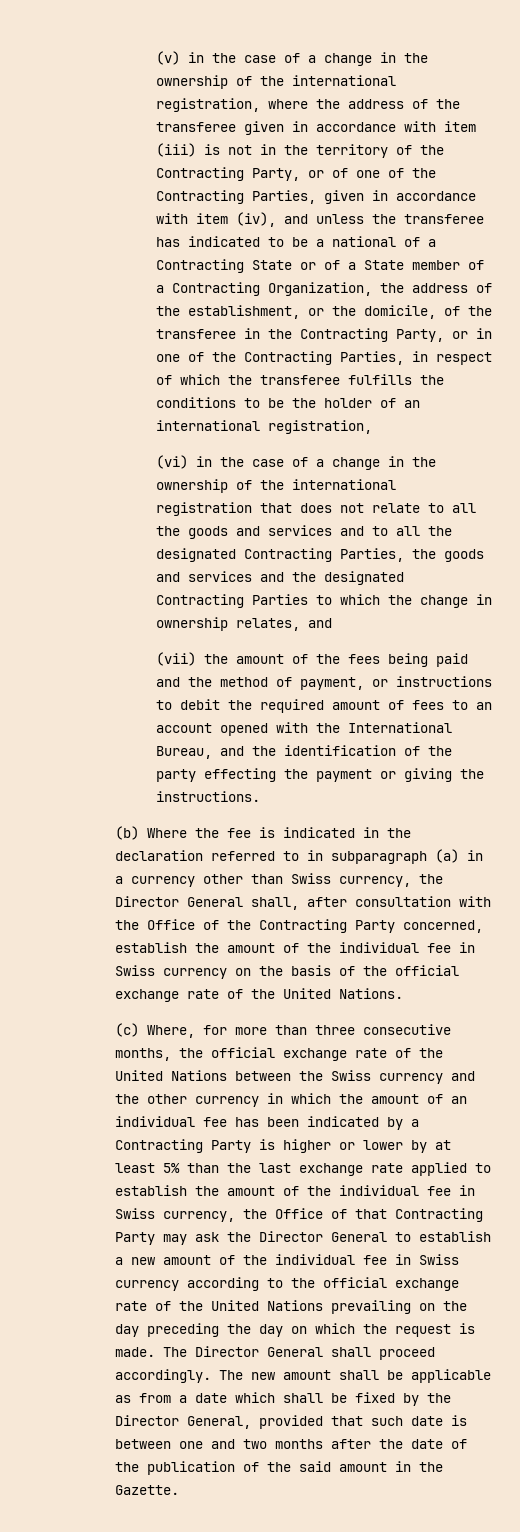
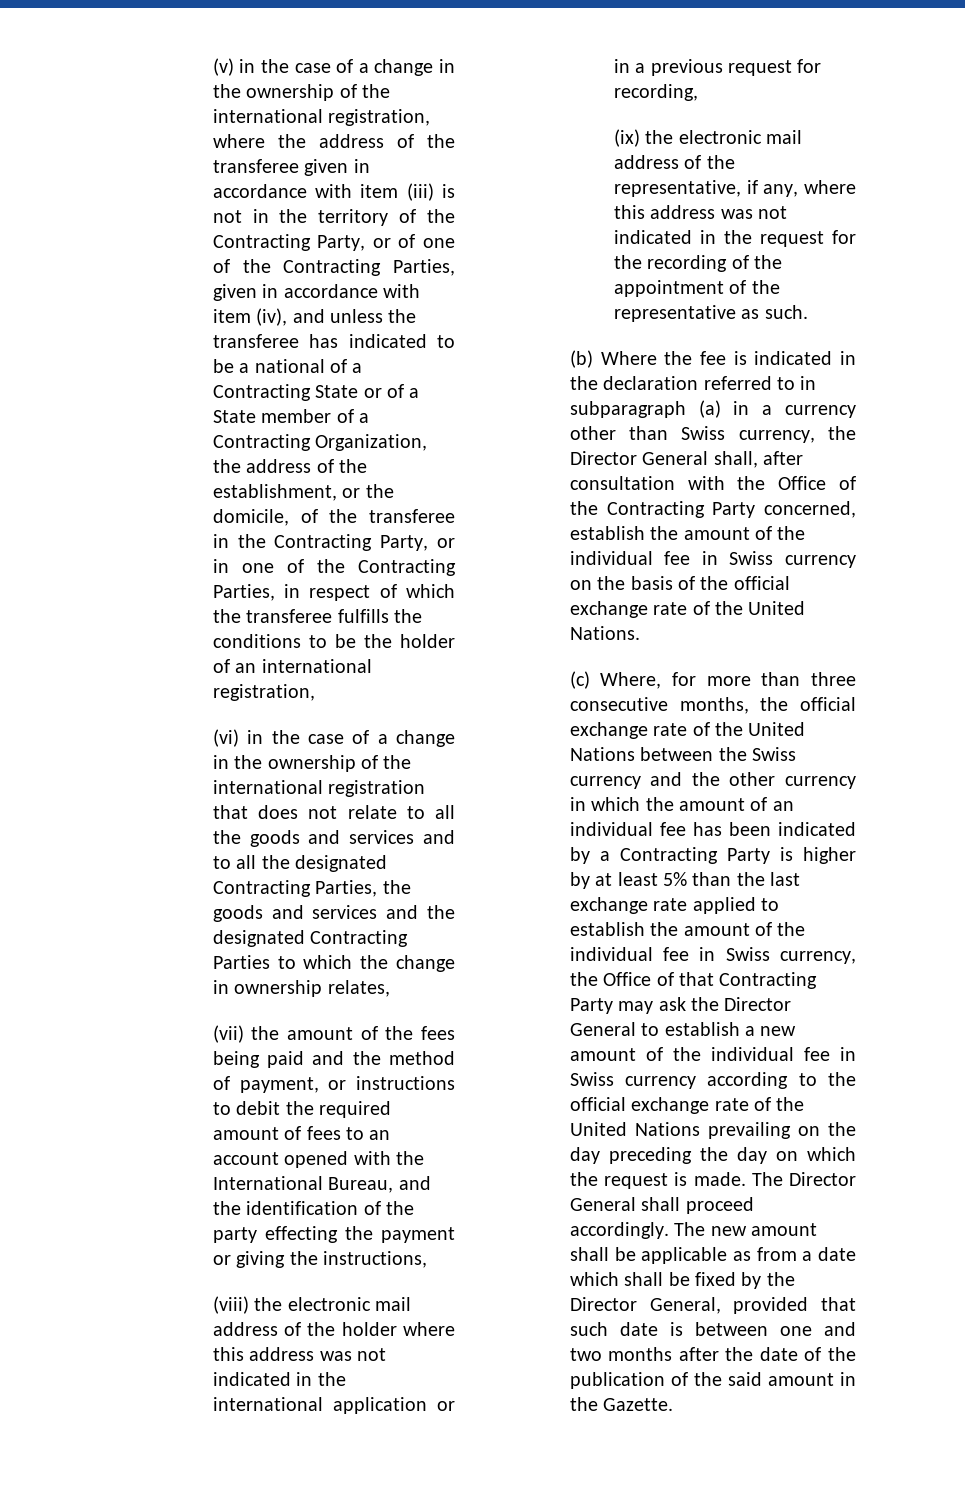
[307,618,332,628] and -> (390, 988) none
[155,791,260,802] instructions. -> [323,1251,427,1268] [212,1296,411,1314] [212,1322,456,1336] [212,1347,386,1361] [212,1372,346,1386] [212,1397,455,1414] [613,59,822,76] [613,84,698,101] [613,129,802,147] [613,155,735,169] [613,180,856,197] [613,205,787,219] [613,230,856,247] [613,255,782,272] [613,280,780,297] [613,305,808,322] instructions, // (viii) the electronic mail address of the holder where this address was not indicated in the international application or in a previous request for recording, // (ix) the electronic mail address of the representative, if any, where this address was not indicated in the request for the recording of the appointment of the representative as such.
[338,1140,403,1150] or lower -> (856, 855) none

